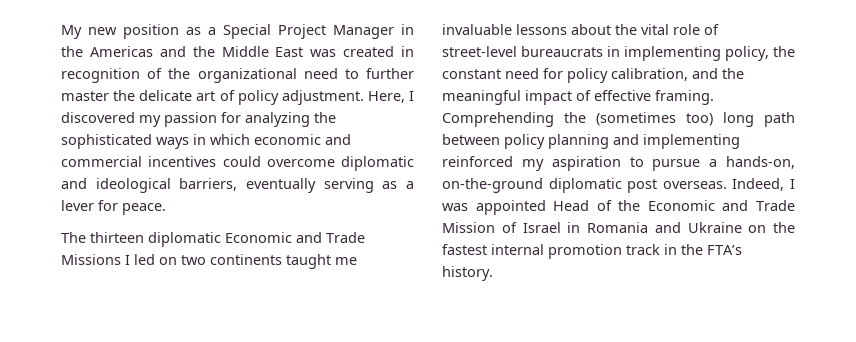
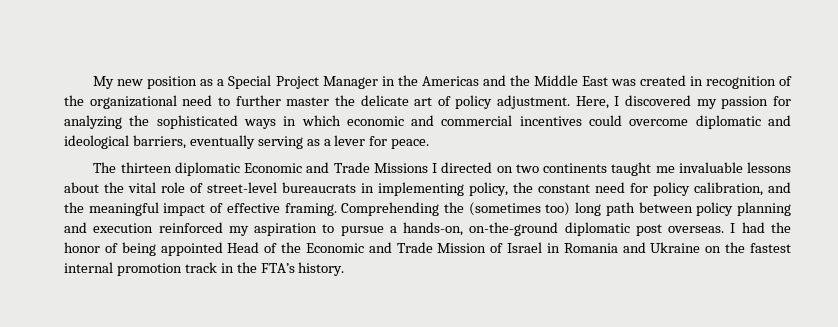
[134,254,155,265] led -> [441,162,493,173] directed
[643,134,740,149] implementing -> [93,223,154,233] execution
[732,178,795,191] [442,203,468,211] Indeed, I was -> [730,222,791,233] [64,242,156,256] I had the honor of being

